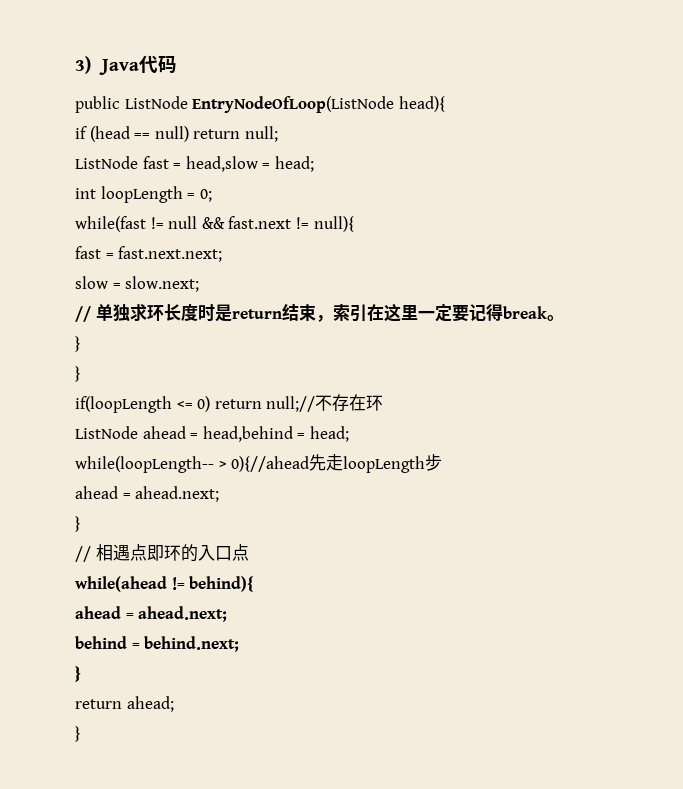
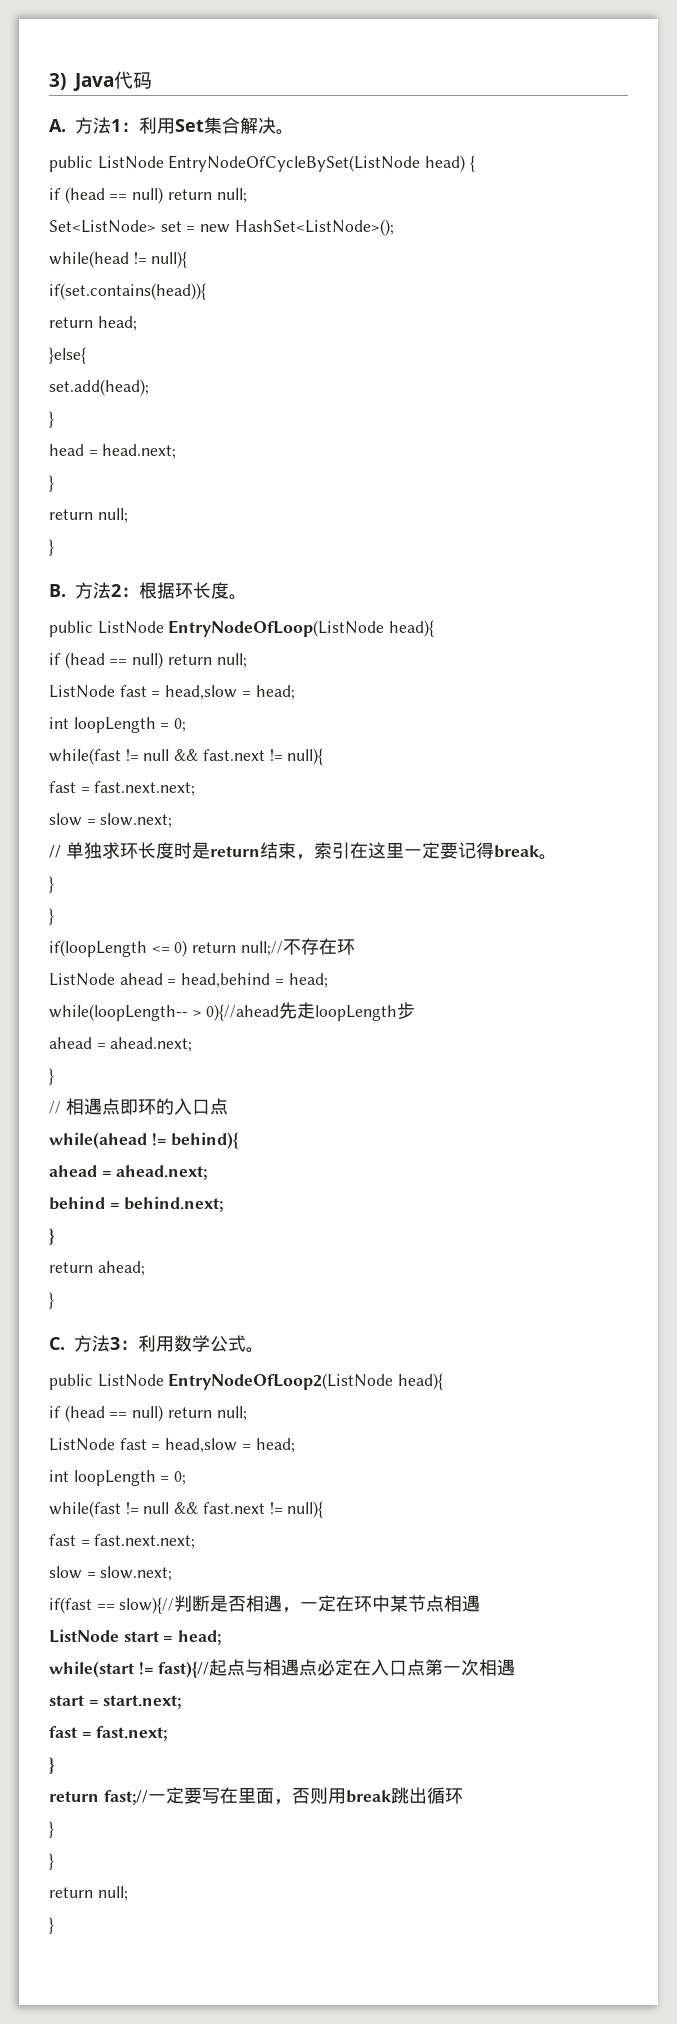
(178, 64) none -> [49,117,294,135] [49,155,475,172] [49,187,247,204] [49,219,394,236] [49,251,188,268] [49,283,206,300] [49,316,137,331] [49,347,86,364] [49,379,149,396] [49,411,54,428] [49,444,177,459] [49,475,54,492] [49,508,128,523] [49,539,54,556] [49,582,247,600] // A.方法1：利用Set集合解决。 // public ListNode EntryNodeOfCycleBySet(ListNode head) { // if (head == null) return null; // Set<ListNode> set = new HashSet<ListNode>(); // while(head != null){ // if(set.contains(head)){ // return head; // }else{ // set.add(head); // } // head = head.next; // } // return null; // } // B.方法2：根据环长度。
(81, 734) none -> [49,1335,264,1353] [49,1373,444,1390] [49,1405,247,1422] [49,1438,295,1453] [49,1470,187,1486] [49,1501,324,1518] [49,1534,196,1549] [49,1566,173,1581] [49,1595,481,1614] [49,1629,222,1645] [49,1659,516,1678] [49,1695,182,1709] [49,1726,168,1741] [49,1757,55,1774] [49,1787,463,1805] [49,1821,54,1838] [49,1853,54,1870] [49,1886,128,1901] [49,1917,54,1934] // C.方法3：利用数学公式。 // public ListNode EntryNodeOfLoop2(ListNode head){ // if (head == null) return null; // ListNode fast = head,slow = head; // int loopLength = 0; // while(fast != null && fast.next != null){ // fast = fast.next.next; // slow = slow.next; // if(fast == slow){//判断是否相遇，一定在环中某节点相遇 // ListNode start = head; // while(start != fast){//起点与相遇点必定在入口点第一次相遇 // start = start.next; // fast = fast.next; // } // return fast;//一定要写在里面，否则用break跳出循环 // } // } // return null; // }

